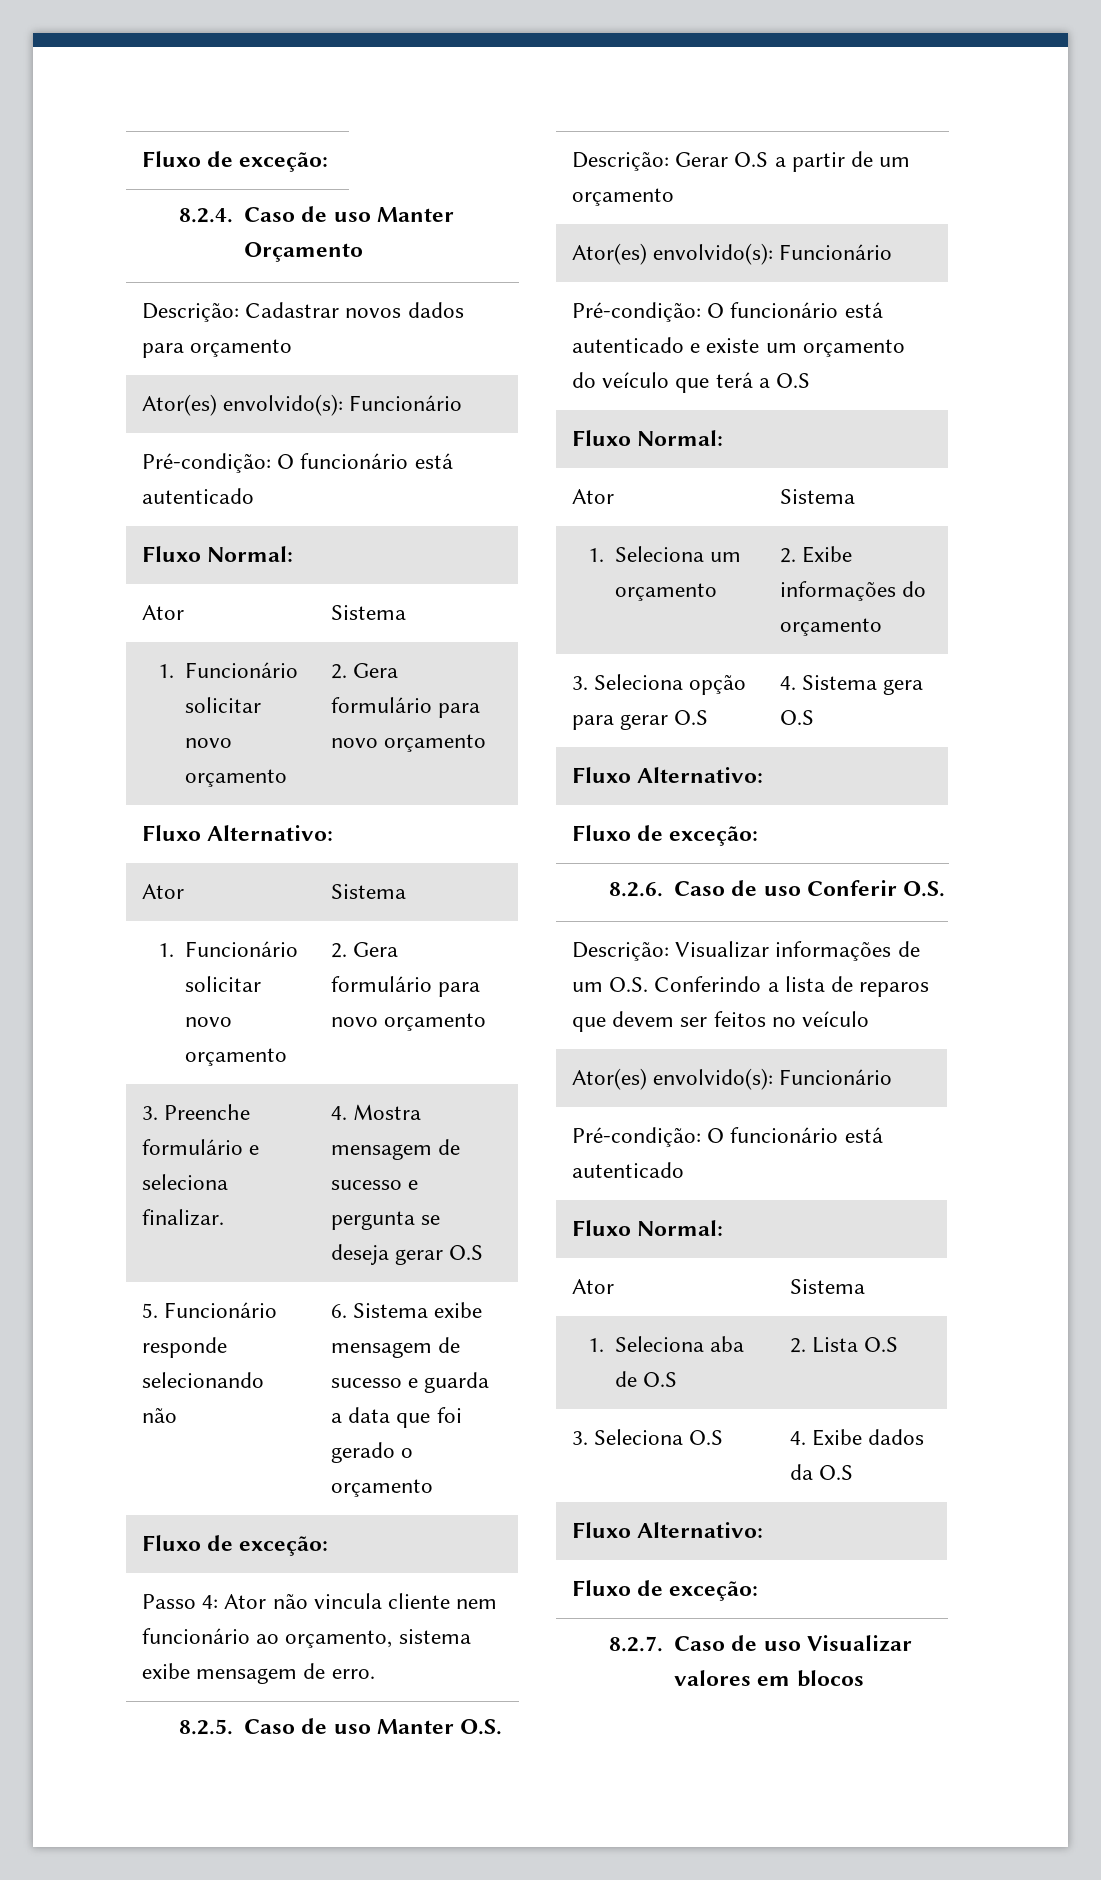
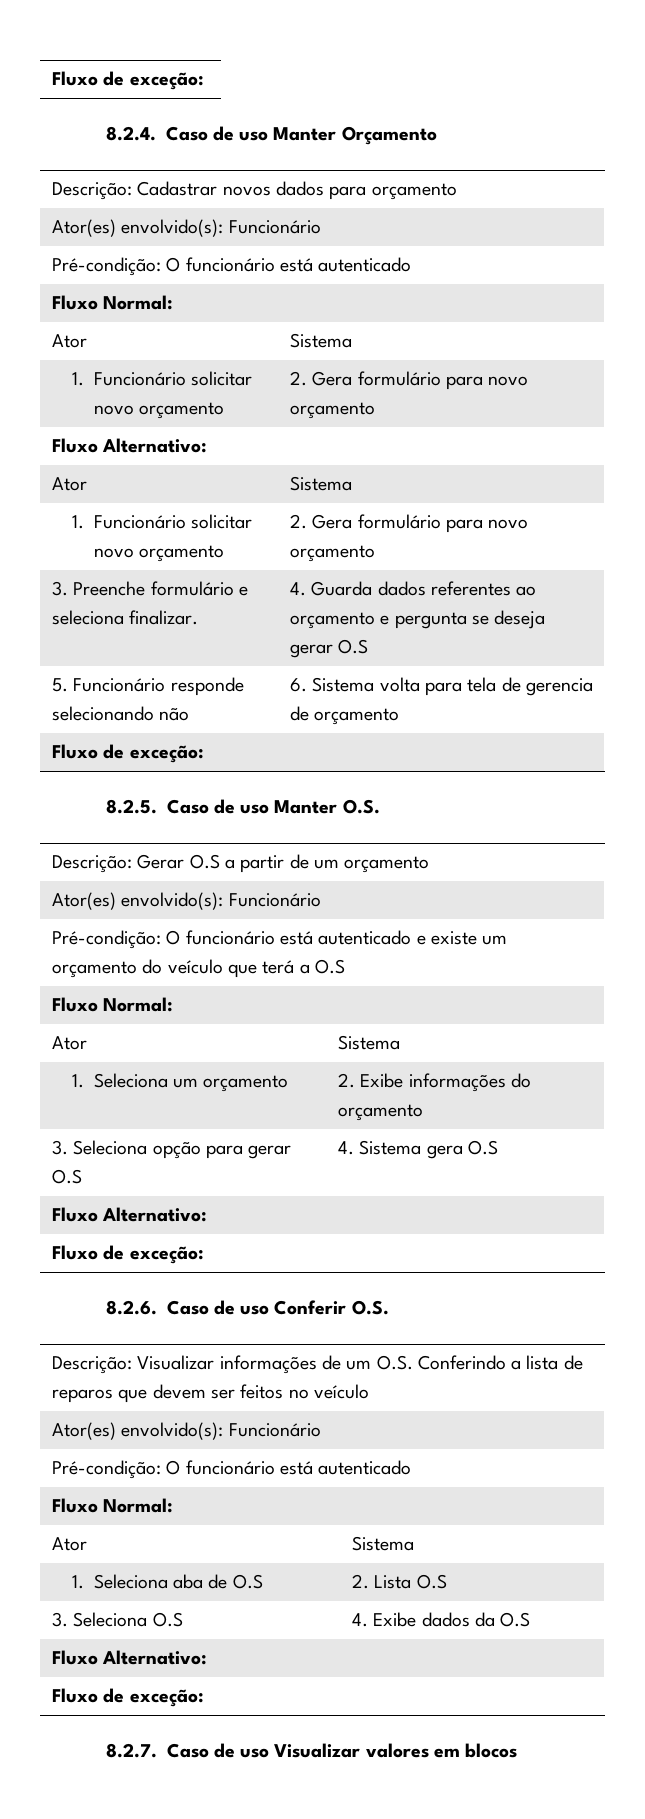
[353,1104,422,1120] [330,1139,461,1160] [330,1180,402,1190] Mostra mensagem de sucesso -> [311,581,537,596] [290,612,376,629] Guarda dados referentes ao orçamento
[434,1302,483,1318] [330,1337,461,1358] [330,1372,490,1393] [330,1407,462,1428] [330,1442,414,1463] [330,1479,433,1497] [141,1535,329,1556] [141,1593,498,1609] [141,1628,471,1648] [141,1663,375,1684] exibe mensagem de sucesso e guarda a data que foi gerado o orçamento // Fluxo de exceção: // Passo 4: Ator não vincula cliente nem funcionário ao orçamento, sistema exibe mensagem de erro. -> [379,677,593,696] [290,706,400,725] [52,744,204,763] volta para tela de gerencia de orçamento // Fluxo de exceção:

